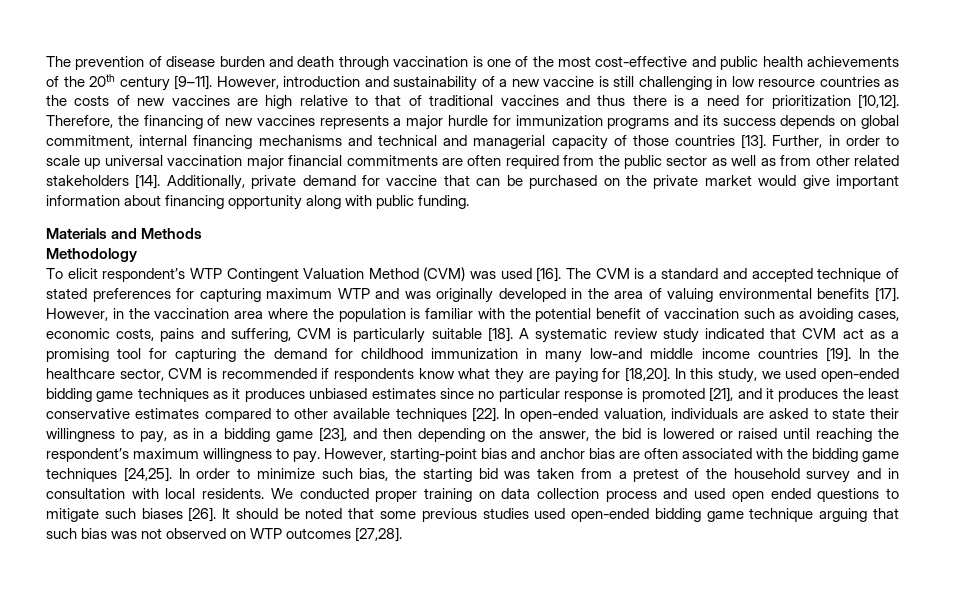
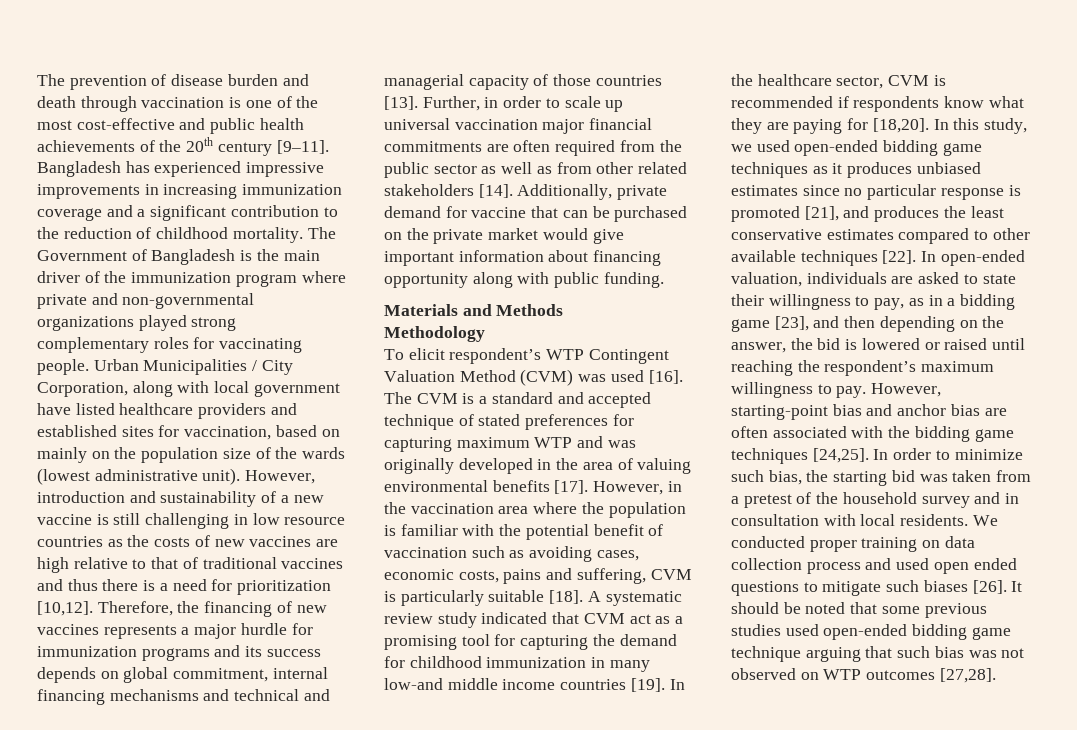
(212, 82) none -> [37,161,325,177] [37,184,343,199] [37,205,338,221] [37,227,336,243] [37,249,320,265] [37,271,346,287] [37,293,255,309] [37,315,237,331] [37,337,303,353] [37,359,293,375] [37,381,340,397] [37,403,297,419] [37,425,340,440] [37,447,346,463] [37,468,241,485] Bangladesh has experienced impressive improvements in increasing immunization coverage and a significant contribution to the reduction of childhood mortality. The Government of Bangladesh is the main driver of the immunization program where private and non-governmental organizations played strong complementary roles for vaccinating people. Urban Municipalities / City Corporation, along with local government have listed healthcare providers and established sites for vaccination, based on mainly on the population size of the wards (lowest administrative unit).
[765,388,774,399] it -> (870, 212) none

